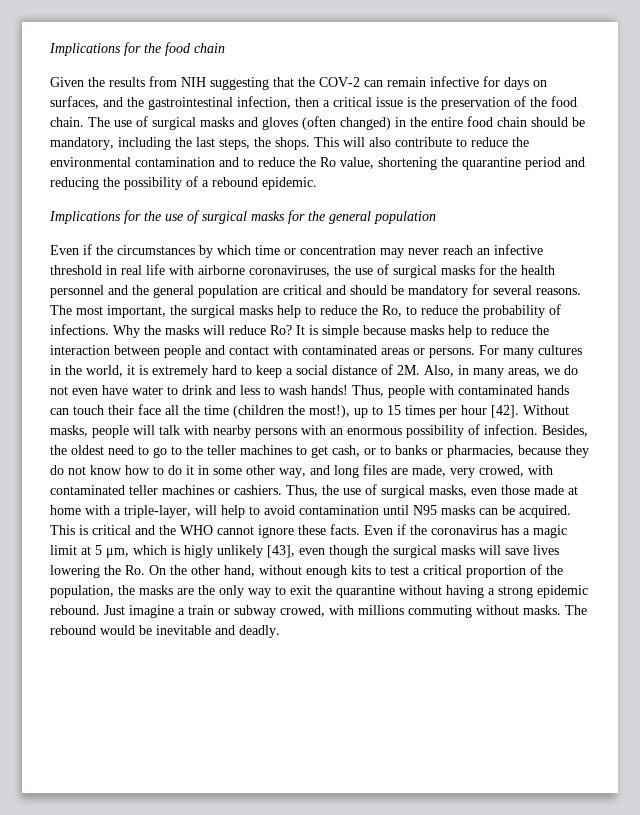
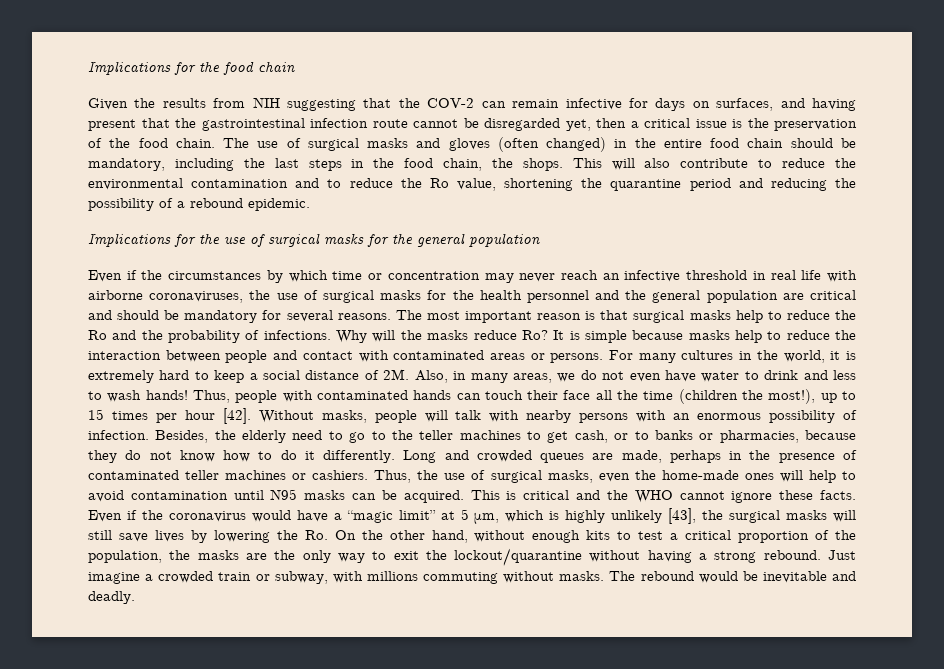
[127,96,291,110] the gastrointestinal infection, -> [811,98,856,111] [88,118,591,131] having present that the gastrointestinal infection route cannot be disregarded yet,
[219,138,250,150] steps, -> [308,158,483,171] steps in the food chain,
[107,305,187,318] important, the -> [464,310,629,323] important reason is that
[382,305,458,317] Ro, to reduce -> [88,330,137,340] Ro and
[144,325,225,335] the masks will -> [372,330,469,342] will the masks
[71,445,104,455] oldest -> [242,430,287,443] elderly
[198,464,553,478] in some other way, and long files are made, very crowed, with -> [323,450,858,463] differently. Long and crowded queues are made, perhaps in the presence of
[501,485,578,495] [50,505,191,518] those made at home with a triple-layer, -> [634,470,774,480] the home-made ones
[501,525,567,538] [50,545,77,555] has a magic limit -> [251,510,436,523] would have a “magic limit”
[184,545,213,558] higly -> [565,510,606,523] highly
[299,545,368,558] even though -> (697, 516) none
(501, 550) none -> [88,530,112,540] still
(559, 550) none -> [190,530,207,543] by
[336,585,395,598] quarantine -> [454,548,583,566] lockout/quarantine
[537,585,588,598] epidemic -> (757, 557) none
(185, 611) none -> [158,571,214,583] crowded
[234,605,325,618] subway crowed, -> [274,571,328,584] subway,

